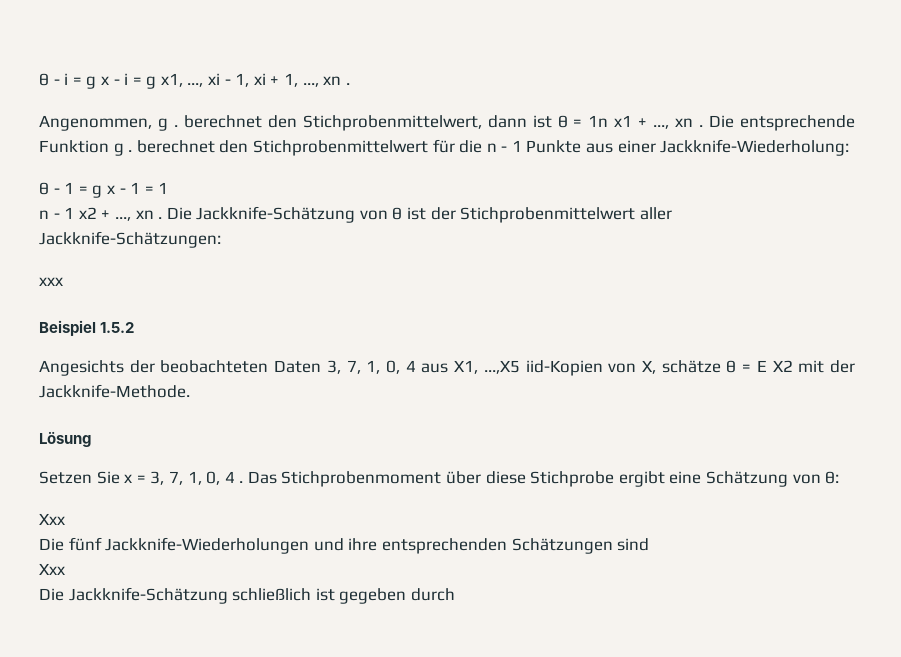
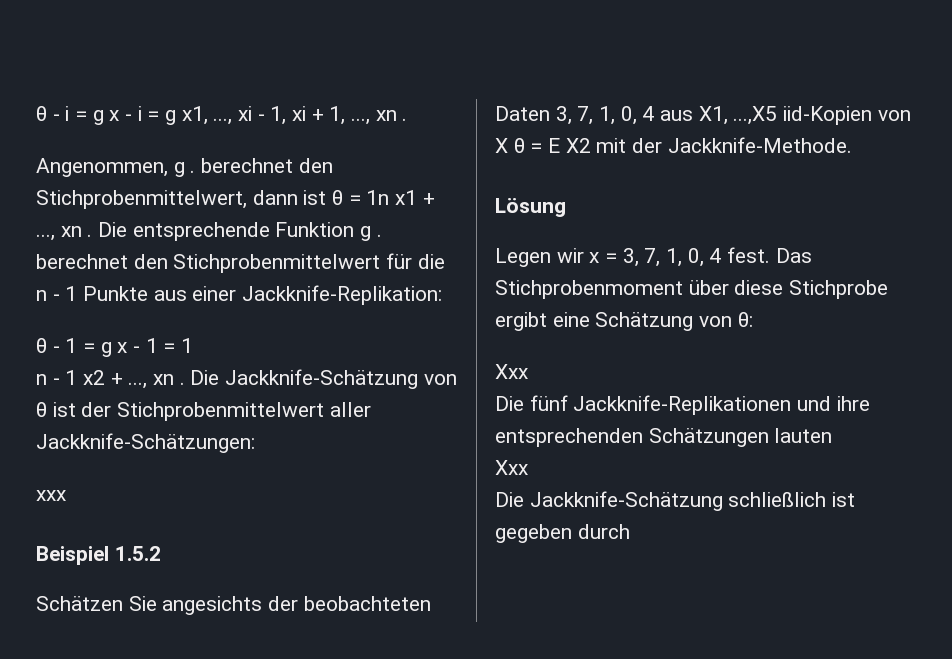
[660,139,850,156] Jackknife-Wiederholung: -> [242,285,443,305] Jackknife-Replikation:
[39,360,124,376] Angesichts -> [36,596,263,615] Schätzen Sie angesichts
[642,360,721,374] X, schätze -> [495,138,508,153] X
[39,471,120,484] Setzen Sie -> [495,248,584,267] Legen wir
[239,481,244,483] . -> [727,247,771,263] fest.
[105,537,310,554] Jackknife-Wiederholungen -> [573,395,792,415] Jackknife-Replikationen
[617,538,650,551] sind -> [774,428,833,443] lauten

